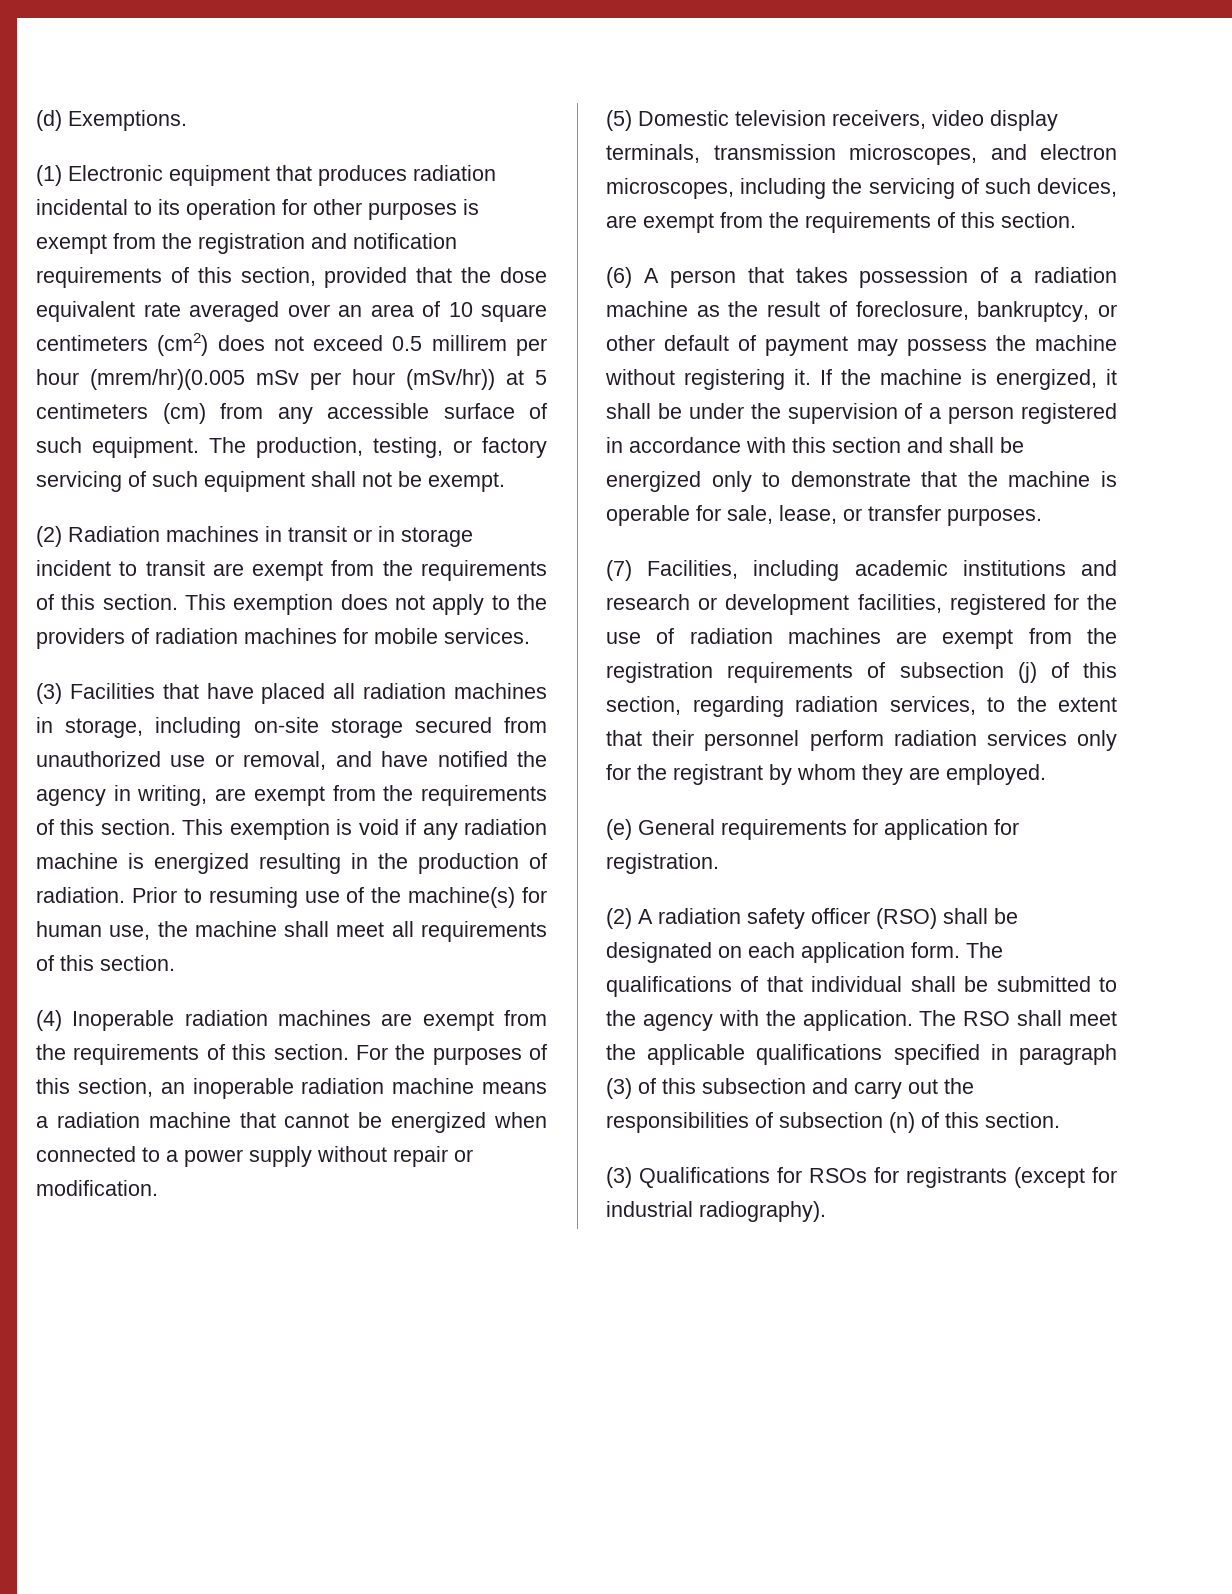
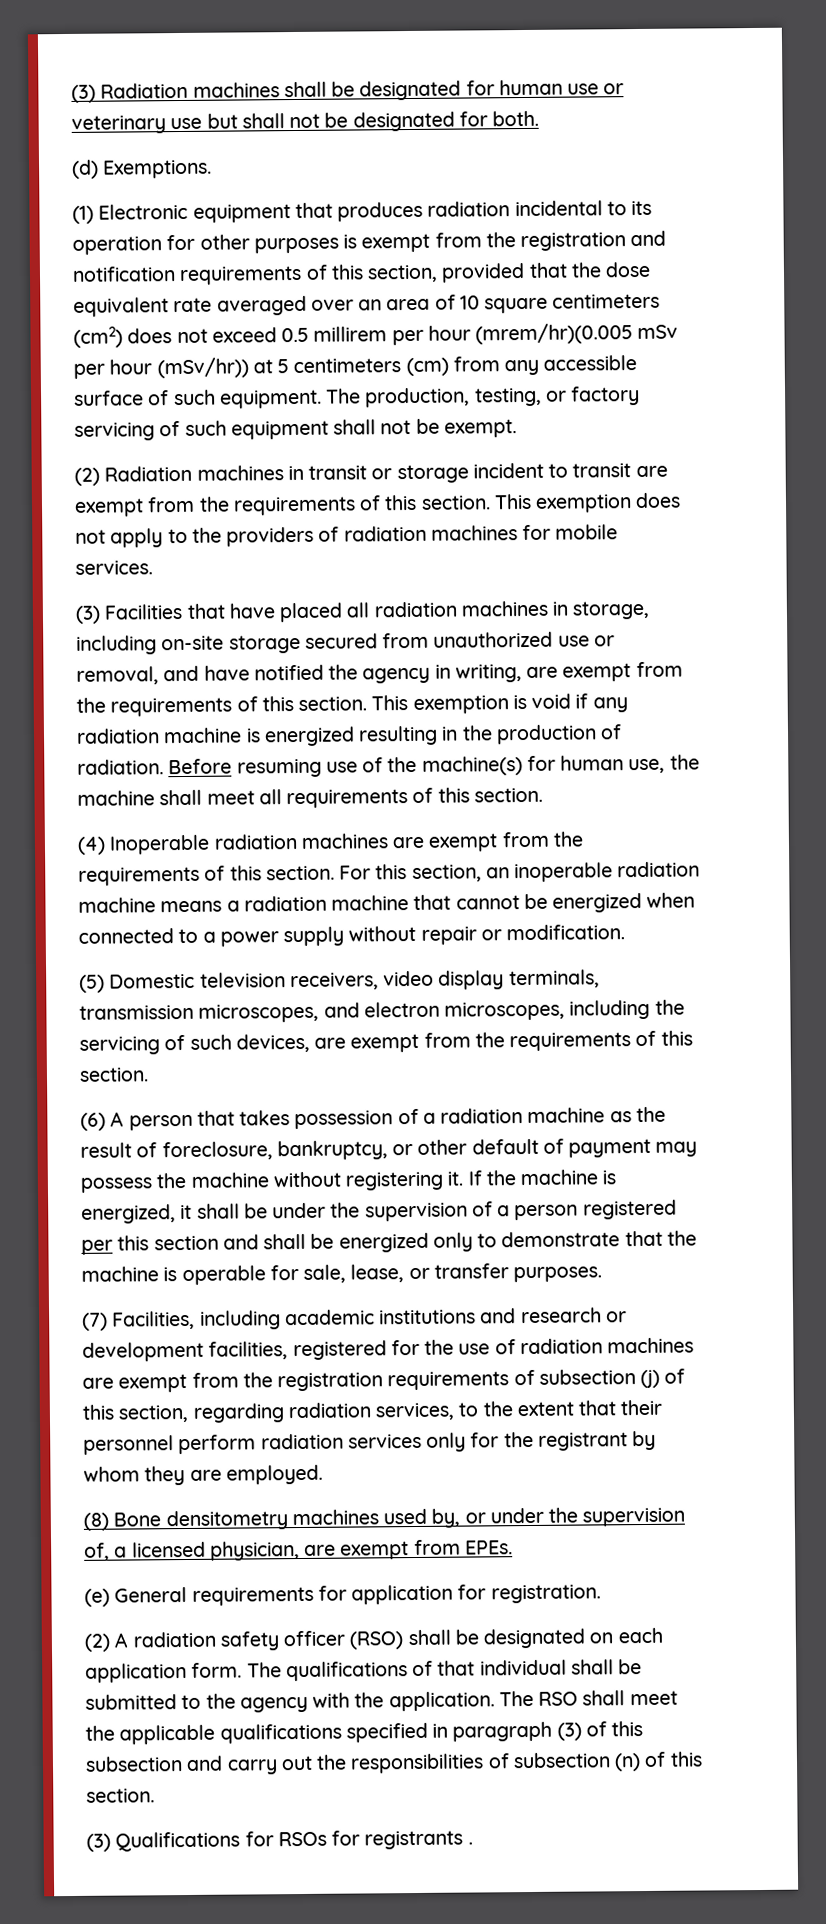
(36, 120) none -> [71,79,625,103] [71,110,540,134] (3) Radiation machines shall be designated for human use or veterinary use but shall not be designated for both. //
[378,526,395,542] in -> (393, 474) none
[131,887,202,903] Prior to -> [168,758,233,775] Before
[395,1044,547,1065] the purposes of -> (372, 872) none
[606,437,786,453] in accordance with -> [81,1239,113,1255] per
(1046, 774) none -> [83,1507,686,1531] [84,1539,513,1561] // (8) Bone densitometry machines used by, or under the supervision of, a licensed physician, are exempt from EPEs.
[1014,1167,1117,1188] [606,1201,826,1222] (except for industrial radiography). -> [467,1841,473,1845] .

